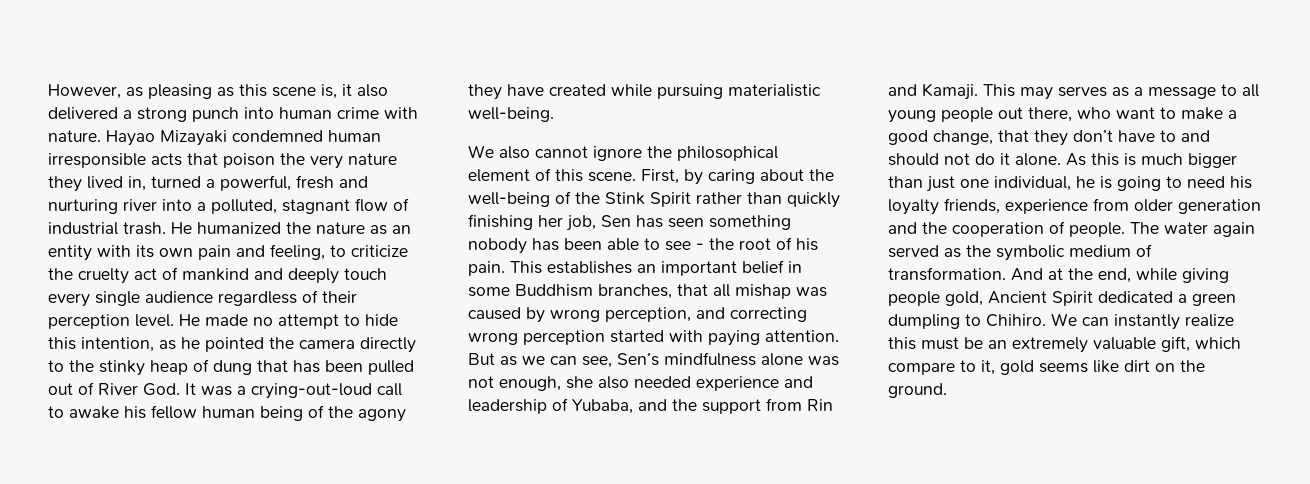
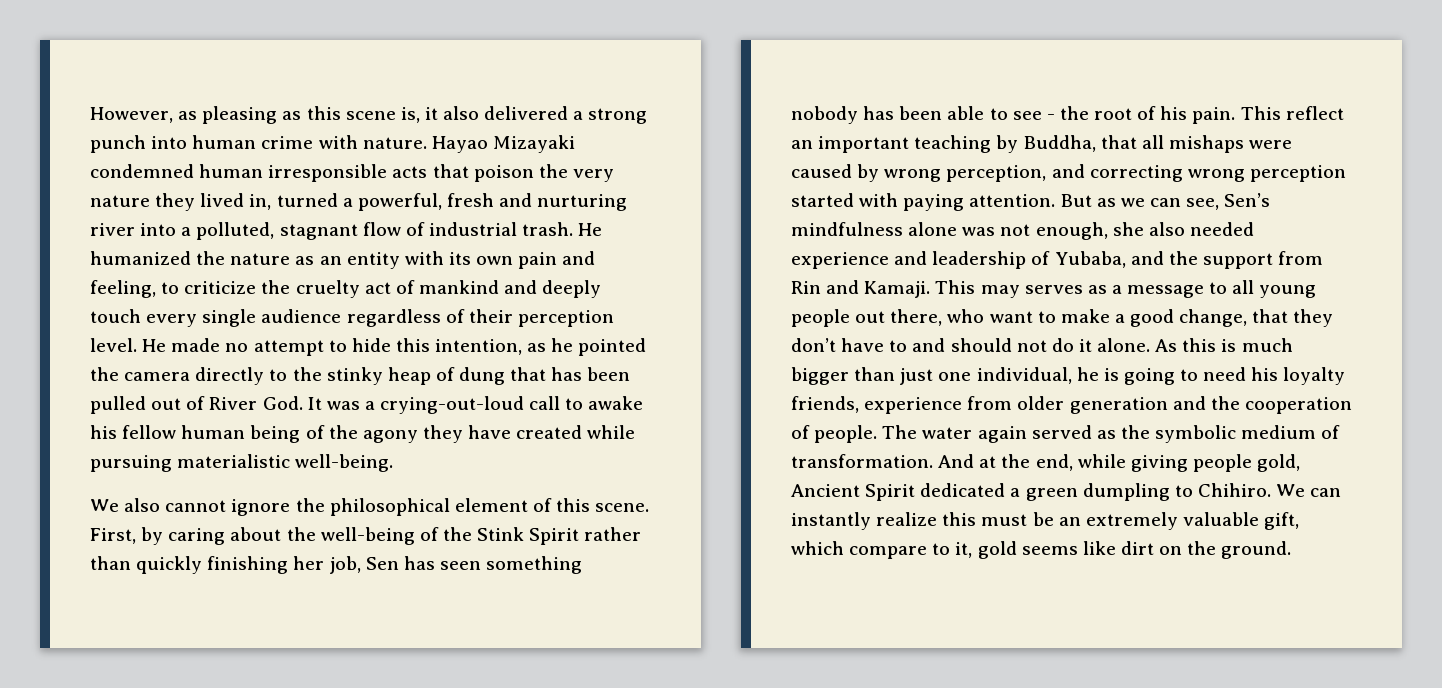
[547,261,632,274] establishes -> [1285,106,1344,120] reflect
[742,260,802,274] [468,284,827,299] belief in some Buddhism branches, that all mishap was -> [914,135,1293,153] teaching by Buddha, that all mishaps were

